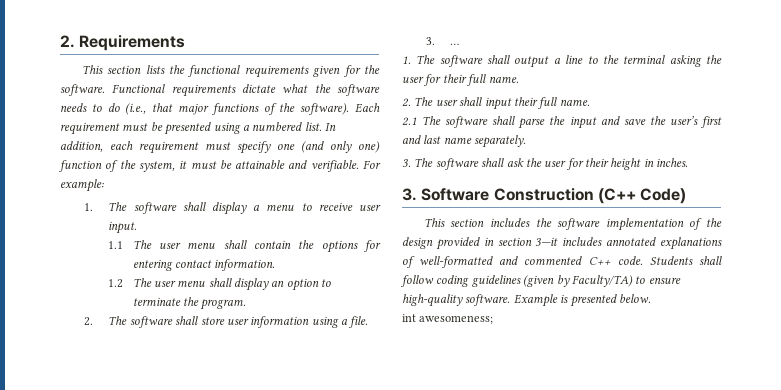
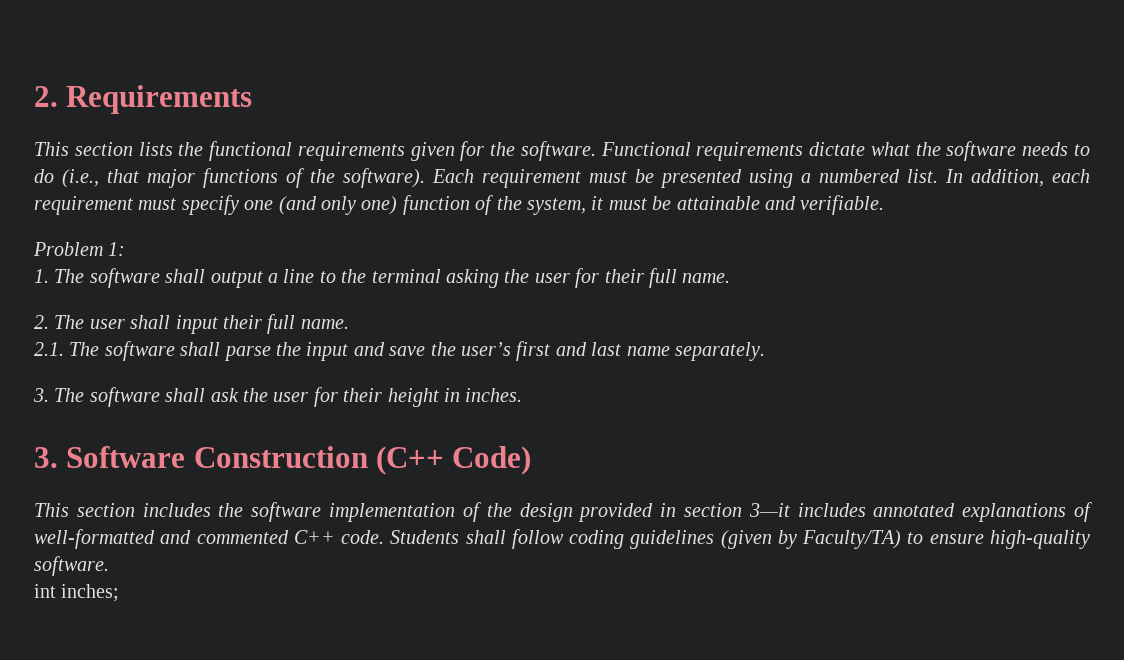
[363,160,382,169] [60,179,104,192] [84,202,381,215] [108,221,138,234] [108,240,381,253] [132,259,276,271] [108,278,332,291] [132,297,247,310] [84,316,369,328] [426,37,460,45] For example: // 1. The software shall display a menu to receive user input. // 1.1 The user menu shall contain the options for entering contact information. // 1.2 The user menu shall display an option to terminate the program. // 2. The software shall store user information using a file. // 3. … -> [33,242,126,256] // Problem 1:
[402,117,417,126] 2.1 -> [34,342,64,356] 2.1.
[513,294,651,307] Example is presented below. -> (109, 566) none
[419,315,494,324] awesomeness; -> [61,584,120,602] inches;

